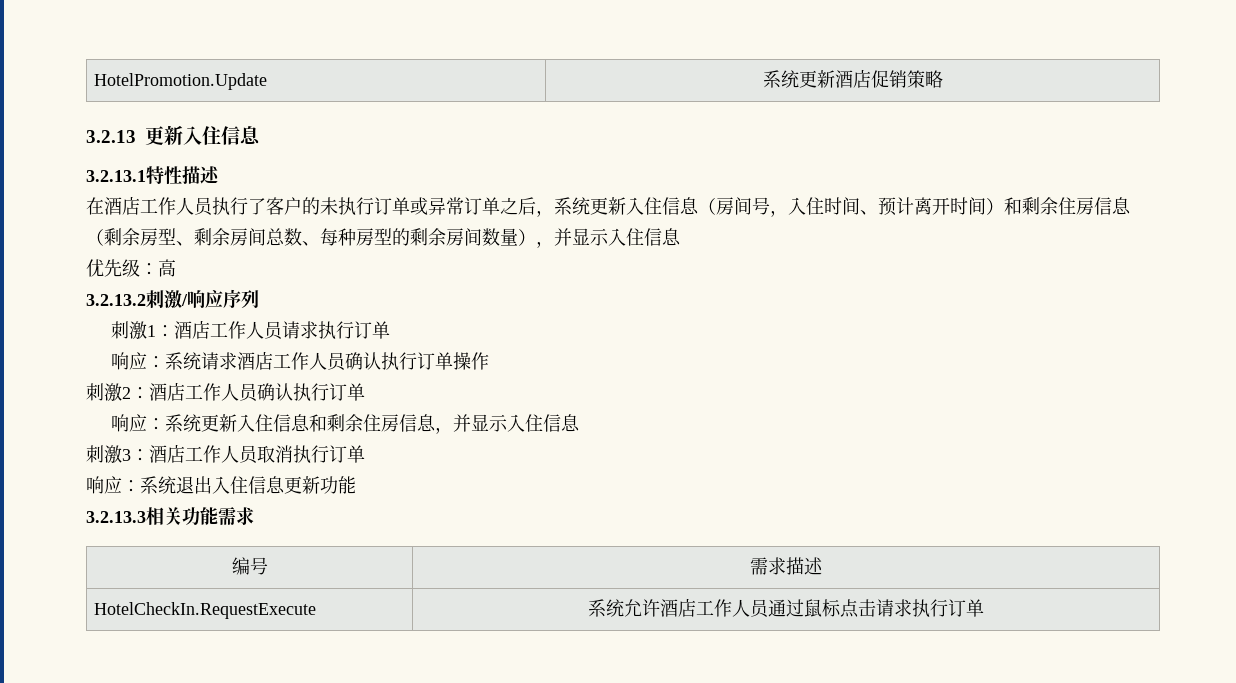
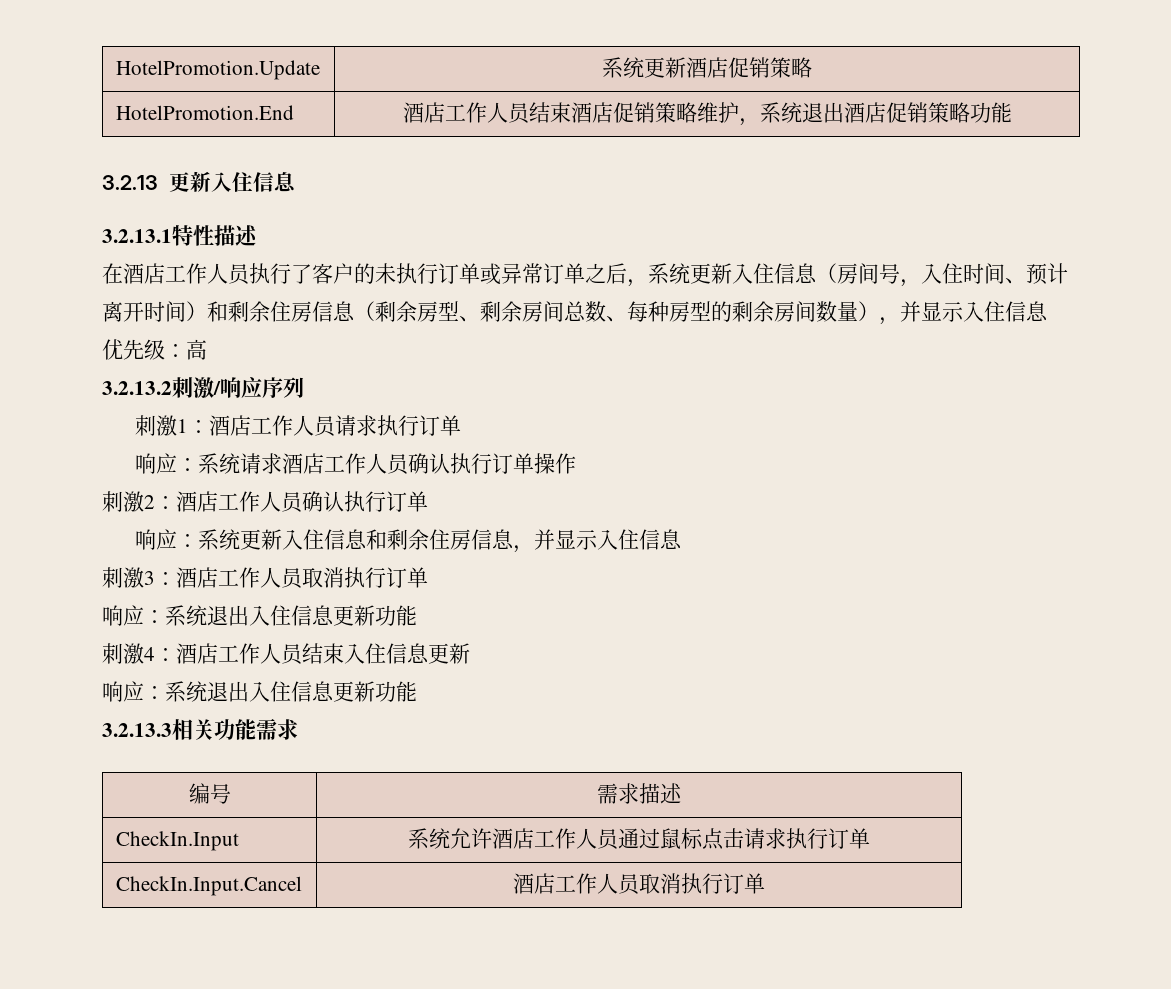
(943, 79) none -> [115,105,294,120] [402,102,1012,126] // HotelPromotion.End | 酒店工作人员结束酒店促销策略维护，系统退出酒店促销策略功能
(356, 485) none -> [102,643,470,665] [102,681,417,702] // 刺激4：酒店工作人员结束入住信息更新 // 响应：系统退出入住信息更新功能
[93,602,316,619] HotelCheckIn.RequestExecute -> [115,831,239,851] CheckIn.Input
(984, 608) none -> [115,876,302,896] [513,873,765,895] // CheckIn.Input.Cancel | 酒店工作人员取消执行订单

